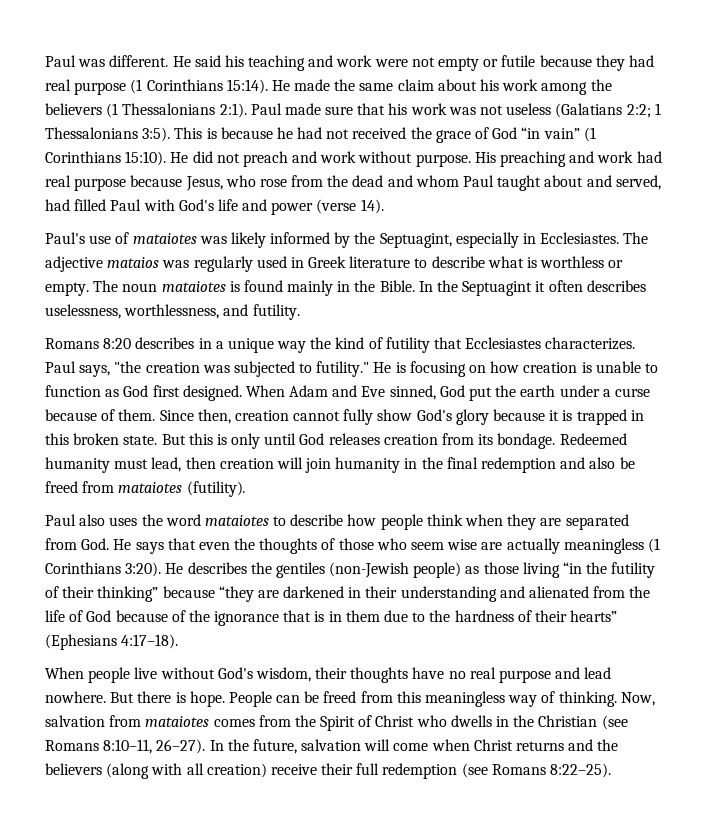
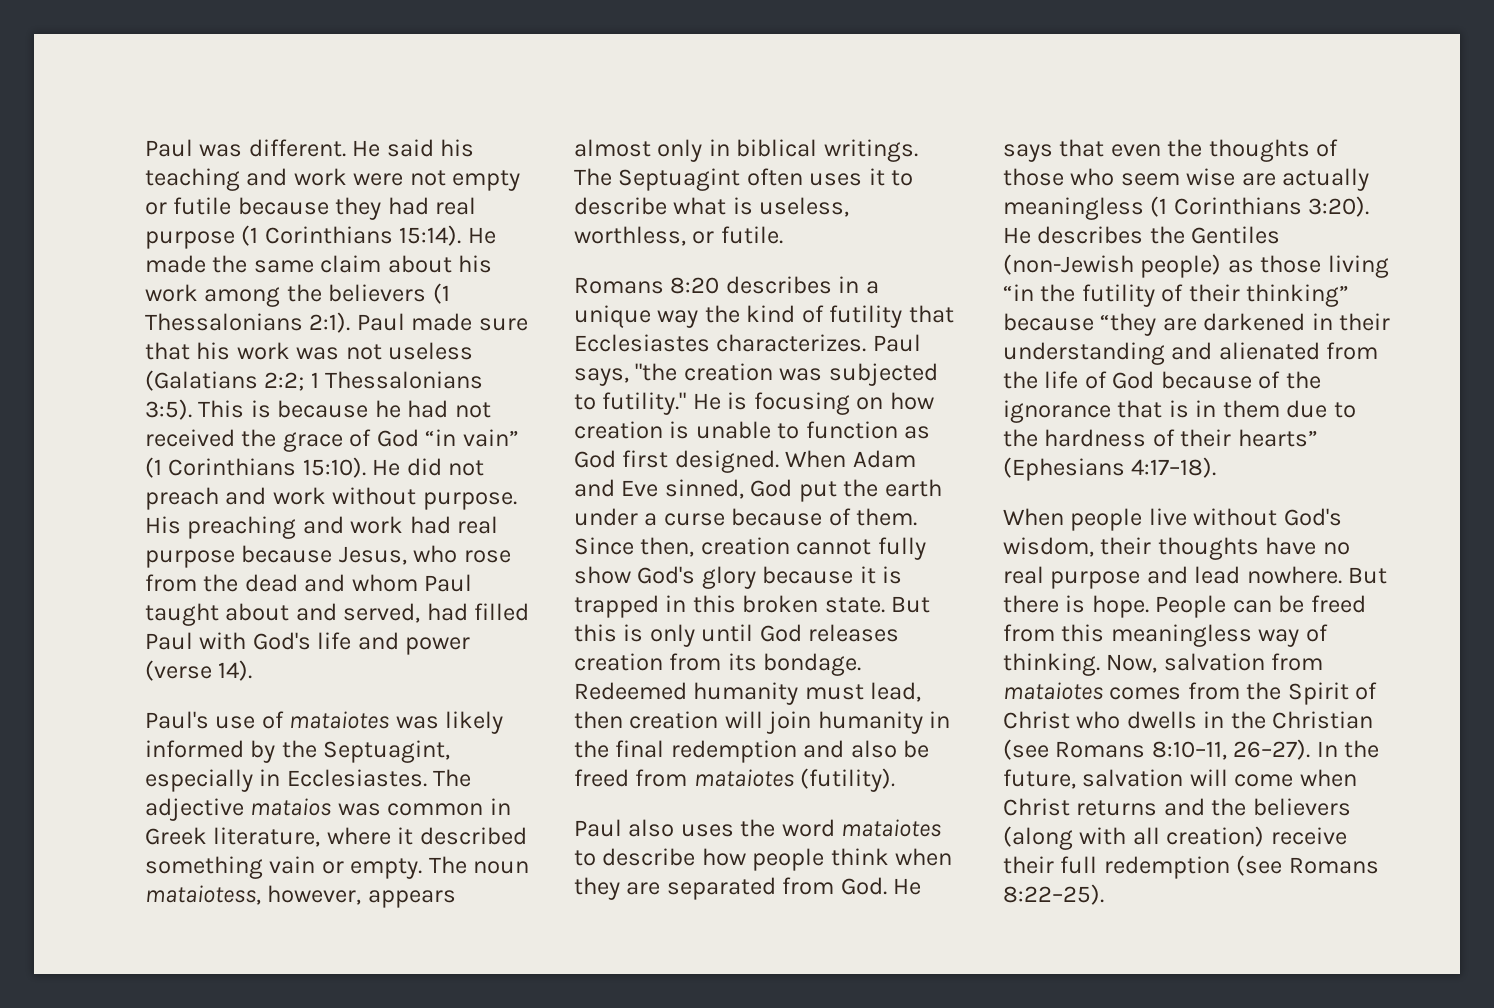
[193,256,624,272] [45,280,646,296] [45,304,300,320] regularly used in Greek literature to describe what is worthless or empty. The noun mataiotes is found mainly in the Bible. In the Septuagint it often describes uselessness, worthlessness, and futility. -> [387,798,511,816] [145,827,527,847] [145,856,530,879] [145,885,456,908] [574,139,918,162] [574,168,914,191] [574,197,850,217] [574,226,783,246] common in Greek literature, where it described something vain or empty. The noun mataiotess, however, appears almost only in biblical writings. The Septuagint often uses it to describe what is useless, worthless, or futile.
[275,562,325,578] gentiles -> [1191,226,1281,244] Gentiles

